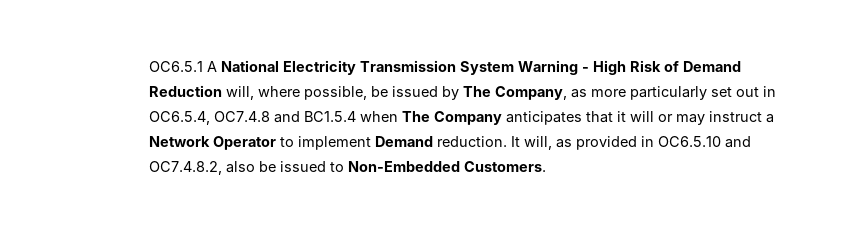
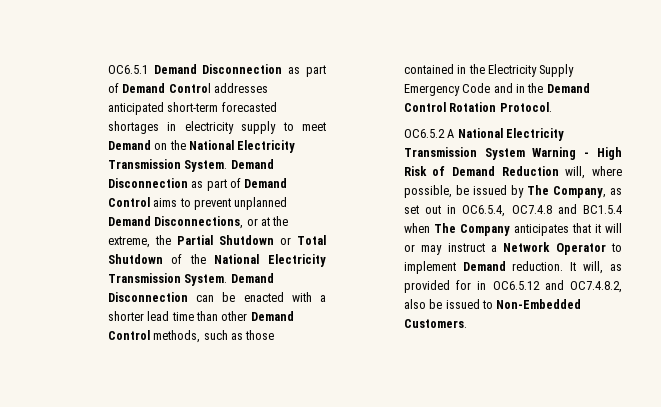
(203, 66) none -> [153,64,326,77] [107,83,268,93] [107,102,277,115] [107,121,326,134] [107,140,296,153] [107,159,274,172] [107,178,288,191] [107,197,288,210] [107,216,289,229] [107,235,326,248] [107,254,326,267] [107,273,274,286] [107,292,326,302] [107,311,294,321] [107,330,275,343] [403,64,575,77] [403,83,590,96] [403,102,552,112] [403,129,445,138] Demand Disconnection as part of Demand Control addresses anticipated short-term forecasted shortages in electricity supply to meet Demand on the National Electricity Transmission System. Demand Disconnection as part of Demand Control aims to prevent unplanned Demand Disconnections, or at the extreme, the Partial Shutdown or Total Shutdown of the National Electricity Transmission System. Demand Disconnection can be enacted with a shorter lead time than other Demand Control methods, such as those contained in the Electricity Supply Emergency Code and in the Demand Control Rotation Protocol. // OC6.5.2
[590,86,707,100] more particularly -> (622, 191) none
[640,136,721,147] in OC6.5.10 -> [455,280,540,290] for in OC6.5.12

